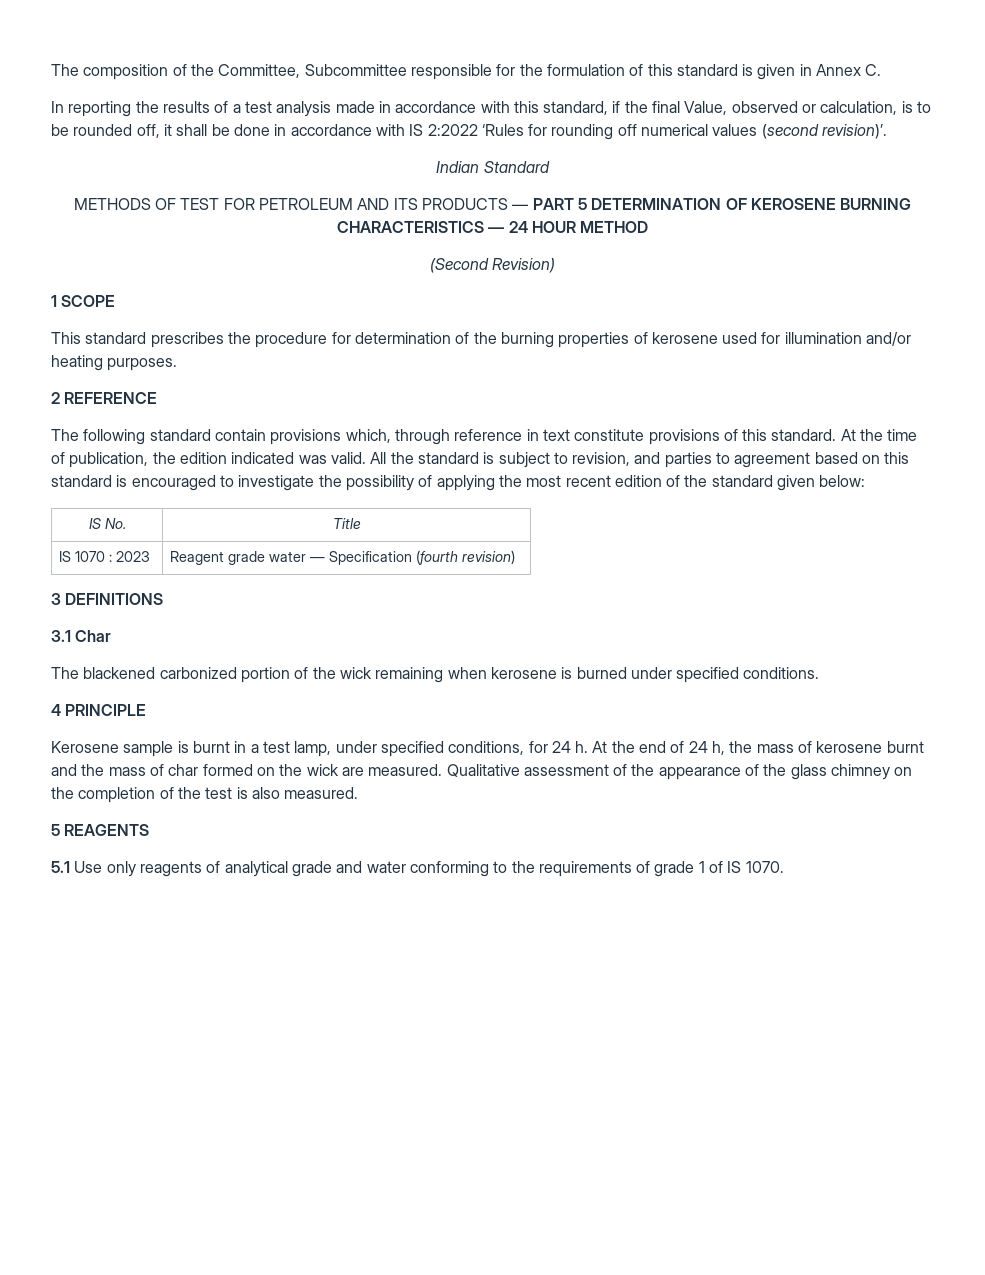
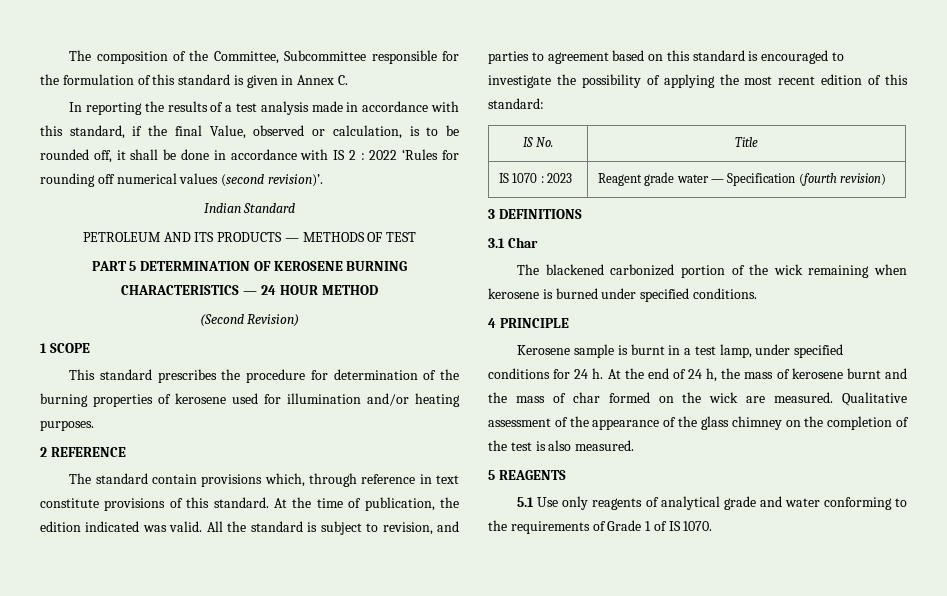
[427,124,478,136] 2:2022 -> [348,150,398,160] 2 : 2022
[73,198,255,210] METHODS OF TEST FOR -> (296, 208) none
(529, 207) none -> [302,232,417,242] METHODS OF TEST //
[83,429,146,445] following -> (92, 478) none
[684,475,866,491] the standard given below: -> [885,74,908,85] [488,98,544,109] this standard:
[448,741,525,755] conditions, -> [488,368,550,379] conditions
[654,861,695,877] grade -> [607,520,642,531] Grade

